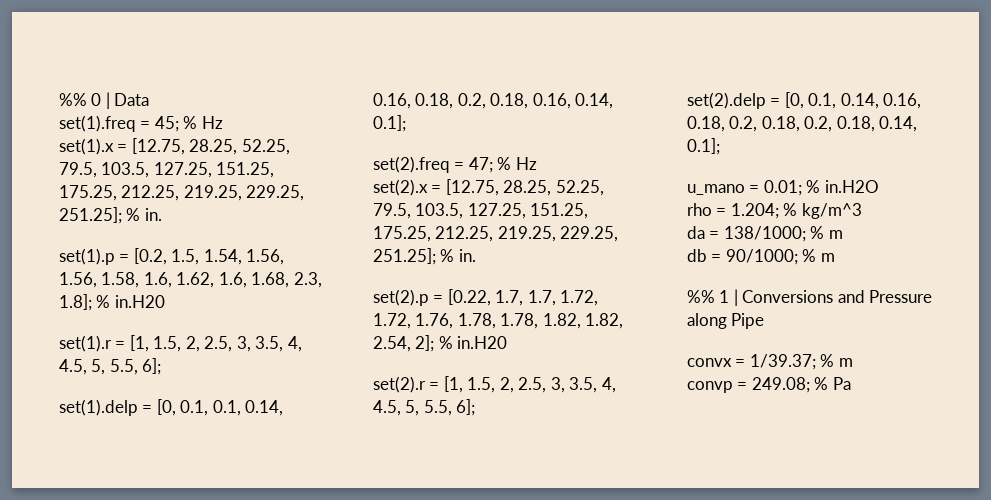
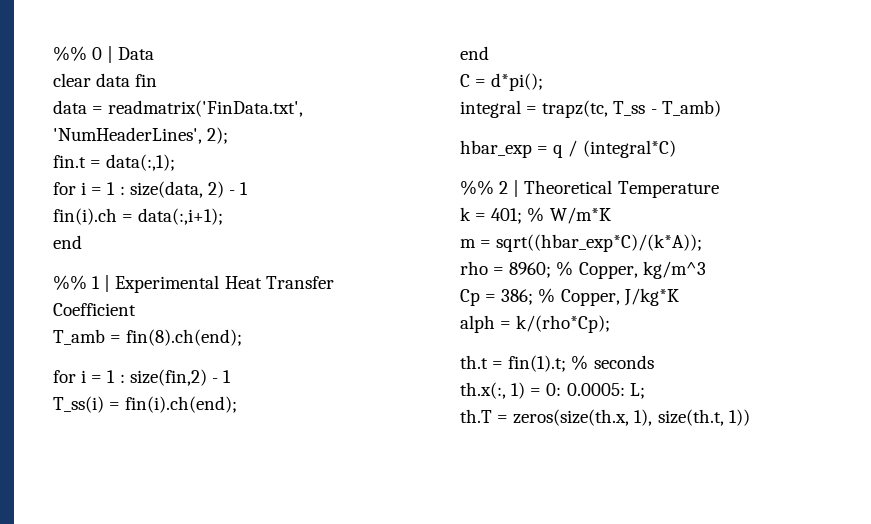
[59,115,223,132] [59,138,290,155] [59,162,275,178] [59,185,305,201] [59,207,162,224] [59,248,285,265] [59,272,322,288] [59,294,165,311] [59,335,302,352] [59,358,162,375] [59,399,284,416] [373,93,614,109] [373,115,406,132] [373,156,537,173] [373,179,604,196] [373,203,589,219] [373,226,619,242] [373,248,476,265] [373,289,599,306] [373,313,624,329] [373,335,508,352] [373,376,616,393] [373,399,476,416] [687,92,922,109] [687,116,918,132] [687,138,720,155] [687,180,879,196] [687,203,862,219] [687,226,843,242] [687,249,835,265] [687,289,933,306] [687,313,765,329] [687,354,853,370] [687,377,851,393] set(1).freq = 45; % Hz // set(1).x = [12.75, 28.25, 52.25, 79.5, 103.5, 127.25, 151.25, 175.25, 212.25, 219.25, 229.25, 251.25]; % in. // set(1).p = [0.2, 1.5, 1.54, 1.56, 1.56, 1.58, 1.6, 1.62, 1.6, 1.68, 2.3, 1.8]; % in.H20 // set(1).r = [1, 1.5, 2, 2.5, 3, 3.5, 4, 4.5, 5, 5.5, 6]; // set(1).delp = [0, 0.1, 0.1, 0.14, 0.16, 0.18, 0.2, 0.18, 0.16, 0.14, 0.1]; // set(2).freq = 47; % Hz // set(2).x = [12.75, 28.25, 52.25, 79.5, 103.5, 127.25, 151.25, 175.25, 212.25, 219.25, 229.25, 251.25]; % in. // set(2).p = [0.22, 1.7, 1.7, 1.72, 1.72, 1.76, 1.78, 1.78, 1.82, 1.82, 2.54, 2]; % in.H20 // set(2).r = [1, 1.5, 2, 2.5, 3, 3.5, 4, 4.5, 5, 5.5, 6]; // set(2).delp = [0, 0.1, 0.14, 0.16, 0.18, 0.2, 0.18, 0.2, 0.18, 0.14, 0.1]; // u_mano = 0.01; % in.H2O // rho = 1.204; % kg/m^3 // da = 138/1000; % m // db = 90/1000; % m // %% 1 | Conversions and Pressure along Pipe // convx = 1/39.37; % m // convp = 249.08; % Pa -> [53,73,158,87] [53,100,304,117] [53,127,229,144] [53,154,176,171] [53,181,249,198] [53,208,224,225] [53,235,82,249] [53,275,334,293] [53,303,136,316] [53,329,243,346] [53,369,231,386] [53,396,238,413] [460,46,489,60] [460,73,544,91] [460,100,721,118] [460,140,676,158] [460,180,719,198] [460,207,611,224] [460,234,703,252] [460,261,706,279] [460,288,679,306] [460,315,611,333] [460,355,654,372] [460,382,645,399] [460,409,750,426] clear data fin // data = readmatrix('FinData.txt', 'NumHeaderLines', 2); // fin.t = data(:,1); // for i = 1 : size(data, 2) - 1 // fin(i).ch = data(:,i+1); // end // %% 1 | Experimental Heat Transfer Coefficient // T_amb = fin(8).ch(end); // for i = 1 : size(fin,2) - 1 // T_ss(i) = fin(i).ch(end); // end // C = d*pi(); // integral = trapz(tc, T_ss - T_amb) // hbar_exp = q / (integral*C) // %% 2 | Theoretical Temperature // k = 401; % W/m*K // m = sqrt((hbar_exp*C)/(k*A)); // rho = 8960; % Copper, kg/m^3 // Cp = 386; % Copper, J/kg*K // alph = k/(rho*Cp); // th.t = fin(1).t; % seconds // th.x(:, 1) = 0: 0.0005: L; // th.T = zeros(size(th.x, 1), size(th.t, 1))

